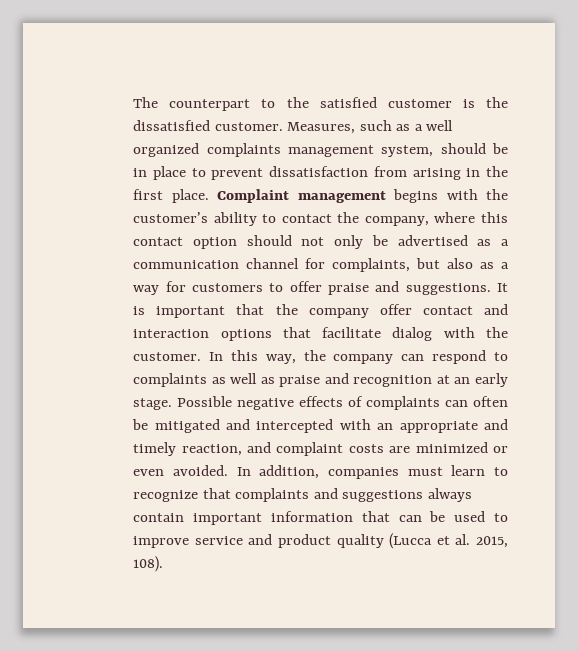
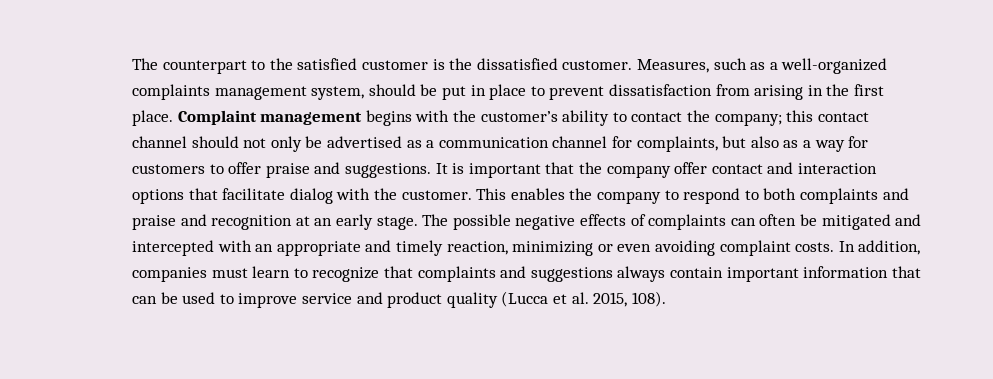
[425,120,453,131] [133,143,200,157] well organized -> [781,58,888,74] well-organized
(509, 148) none -> [442,86,467,100] put
[364,212,476,226] company, where -> [714,113,782,126] company;
[192,237,237,249] option -> [132,136,188,148] channel
[209,350,425,364] In this way, the company can -> [476,188,679,204] This enables the company to
[133,373,275,387] complaints as well as -> [763,188,909,204] both complaints and
[177,396,233,407] Possible -> [422,214,511,230] The possible
[247,442,508,456] [133,465,228,476] and complaint costs are minimized or even avoided. -> [512,240,835,256] minimizing or even avoiding complaint costs.

